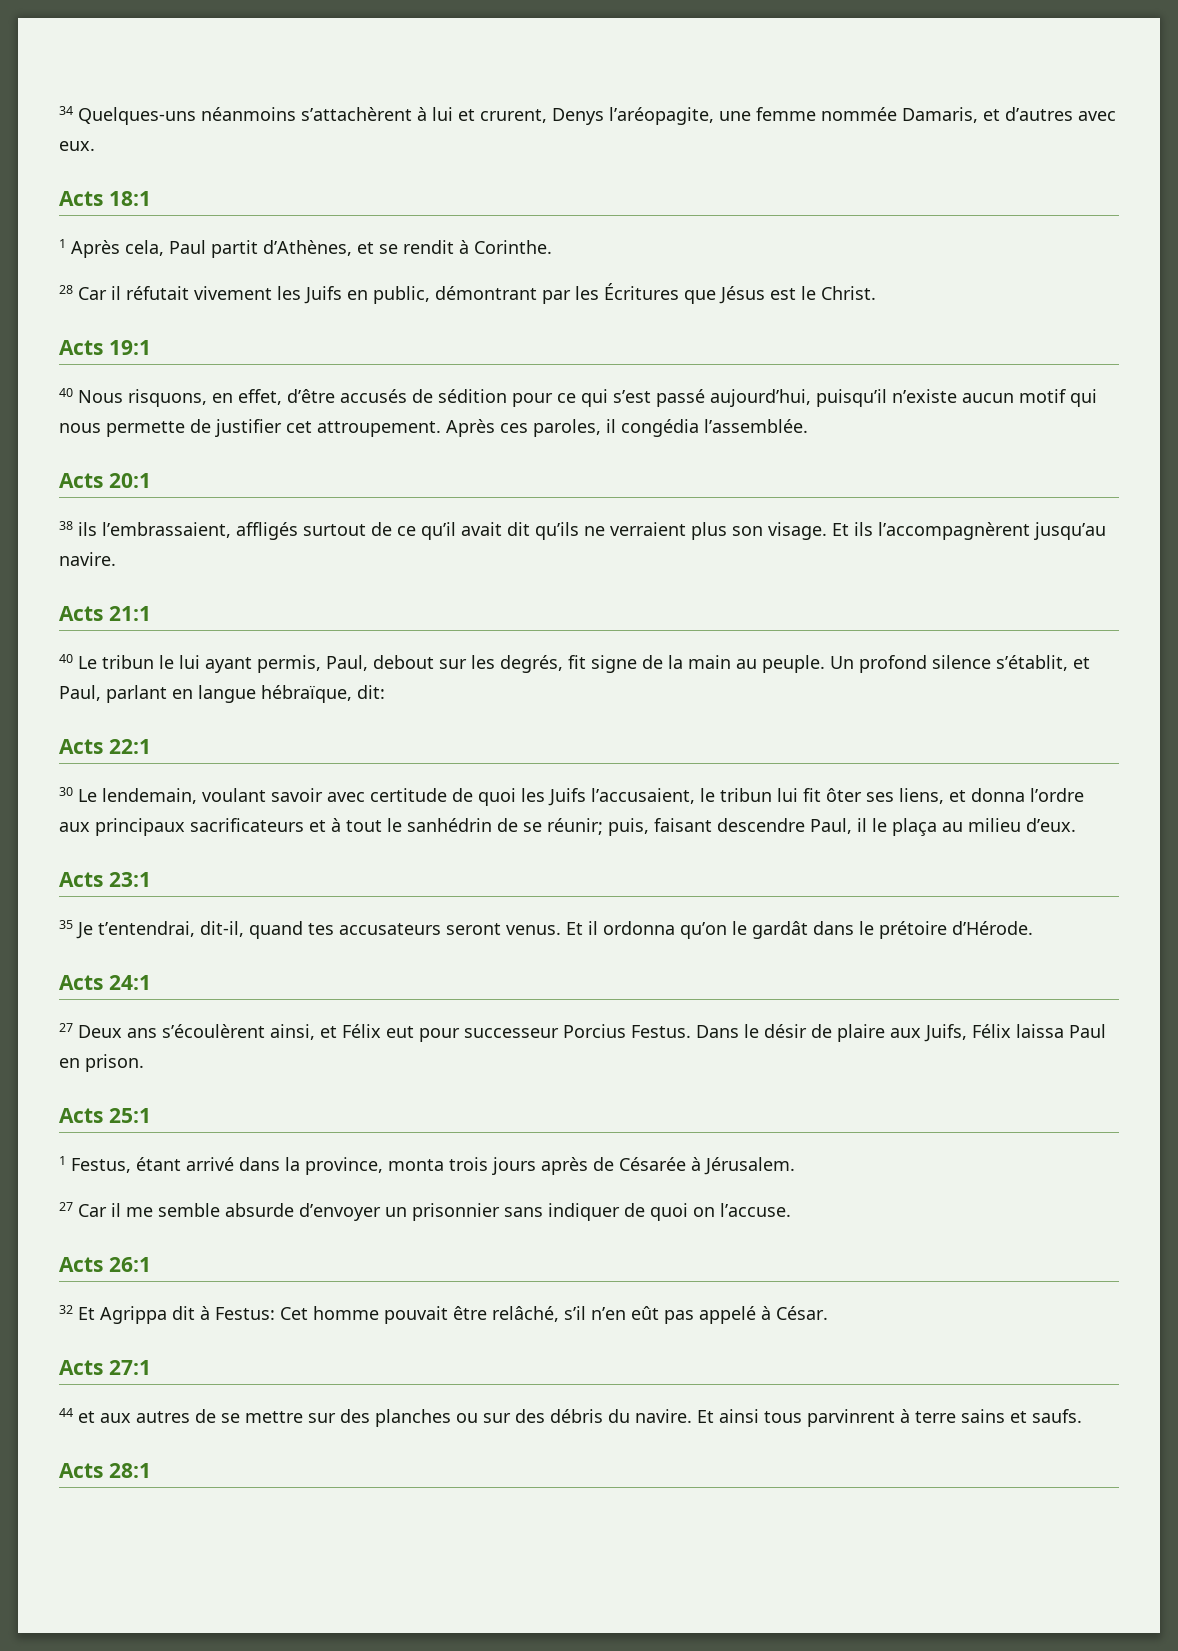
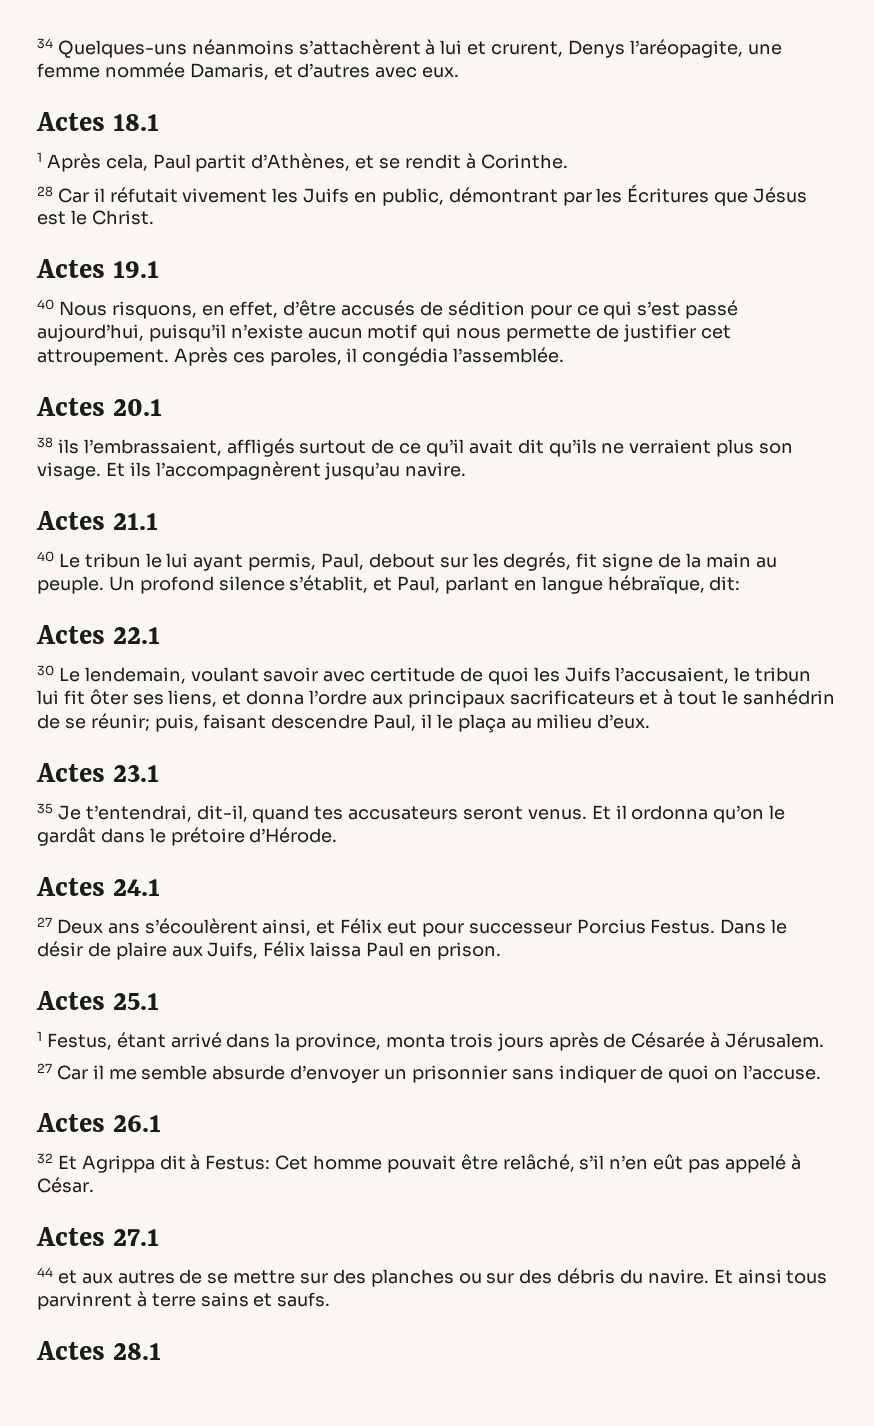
[59,191,151,206] Acts 18:1 -> [36,112,160,131] Actes 18.1
[59,340,151,355] Acts 19:1 -> [36,259,160,278] Actes 19.1
[59,473,151,488] Acts 20:1 -> [36,397,163,416] Actes 20.1
[59,606,151,621] Acts 21:1 -> [36,511,159,530] Actes 21.1
[59,739,151,754] Acts 22:1 -> [36,625,161,644] Actes 22.1
[59,872,151,887] Acts 23:1 -> [36,763,160,782] Actes 23.1
[59,975,151,990] Acts 24:1 -> [36,877,161,896] Actes 24.1
[59,1108,151,1123] Acts 25:1 -> [36,991,160,1010] Actes 25.1
[59,1257,151,1272] Acts 26:1 -> [36,1113,162,1132] Actes 26.1
[59,1360,151,1375] Acts 27:1 -> [36,1227,160,1246] Actes 27.1
[59,1463,151,1478] Acts 28:1 -> [36,1341,162,1360] Actes 28.1

